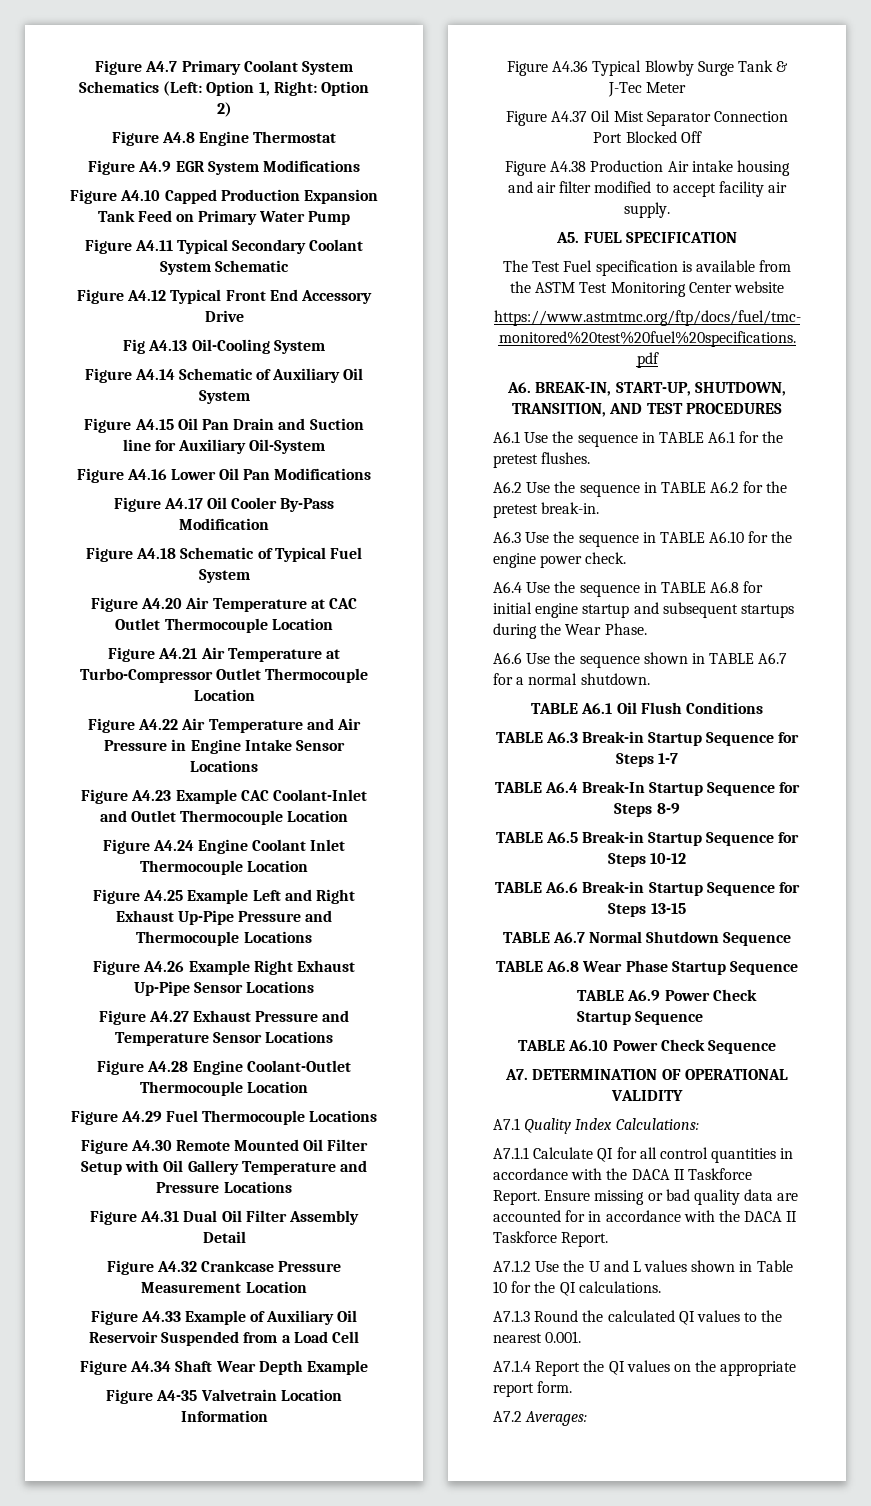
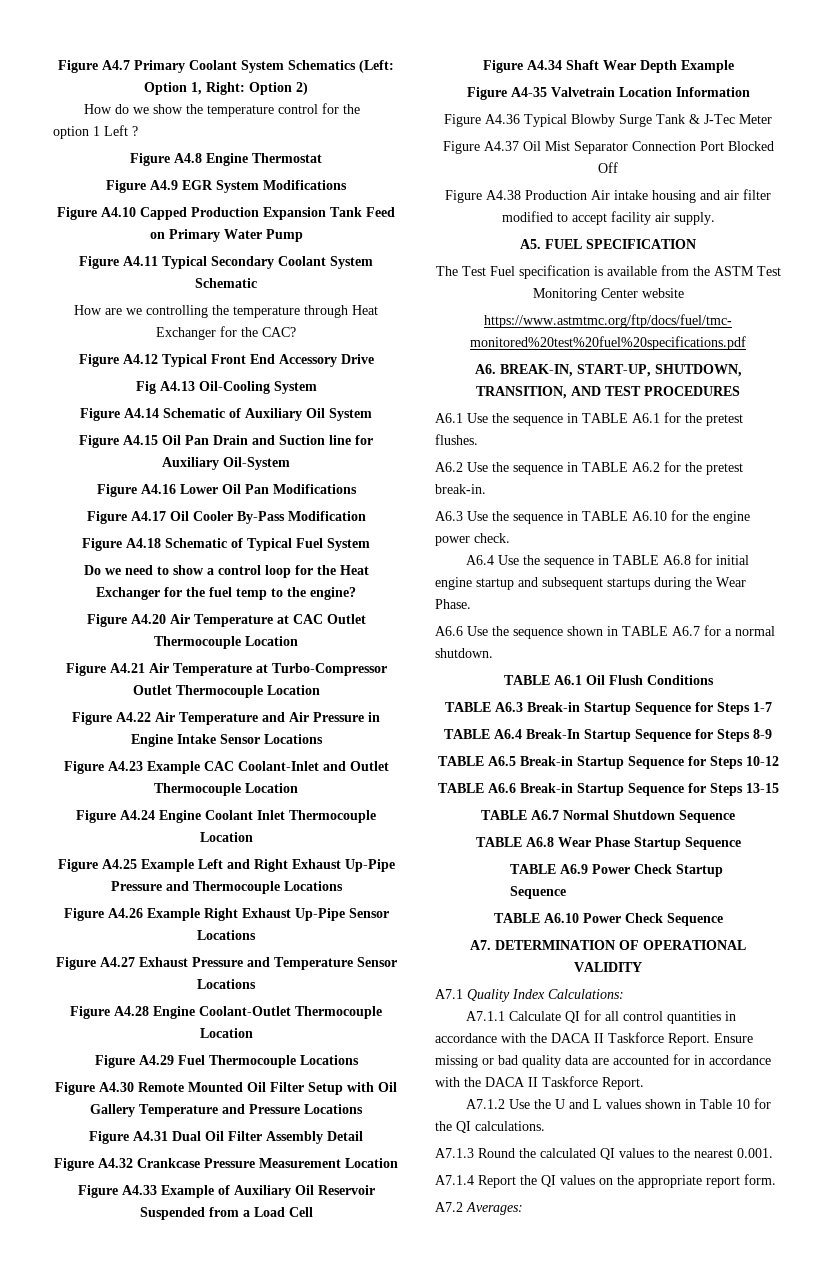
(232, 109) none -> [83,103,360,117] [53,125,138,139] // How do we show the temperature control for the option 1 Left ?
(290, 266) none -> [74,305,378,318] [156,326,296,340] // How are we controlling the temperature through Heat Exchanger for the CAC?
(250, 576) none -> [83,565,369,578] [96,587,356,600] // Do we need to show a control loop for the Heat Exchanger for the fuel temp to the engine?

